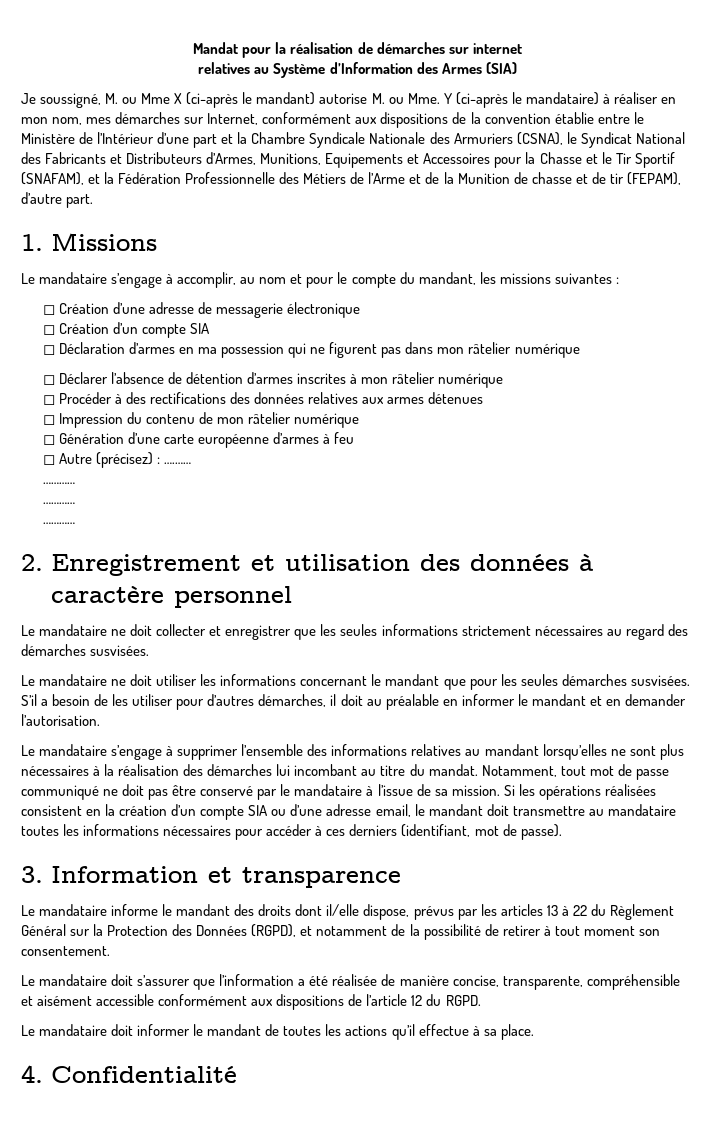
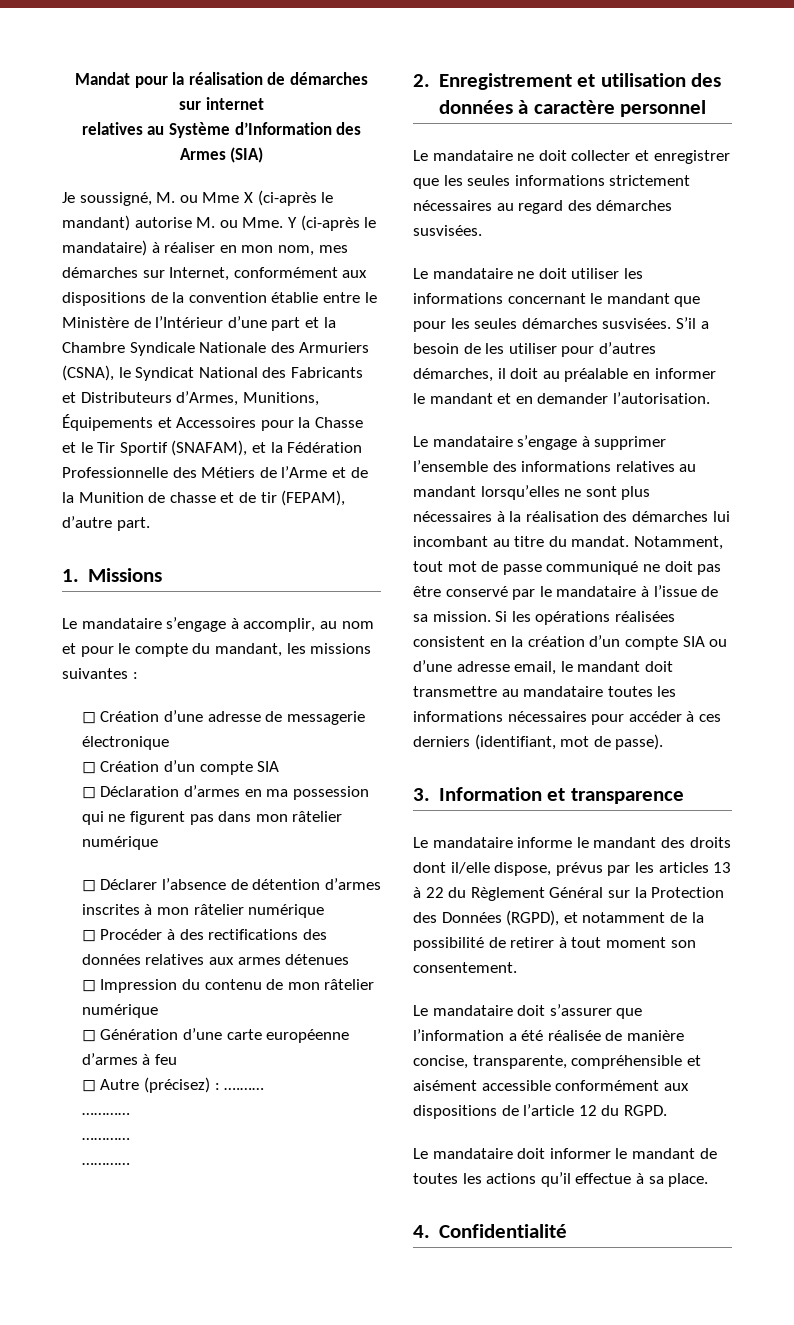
[325,153,404,168] Equipements -> [62,414,153,431] Équipements

